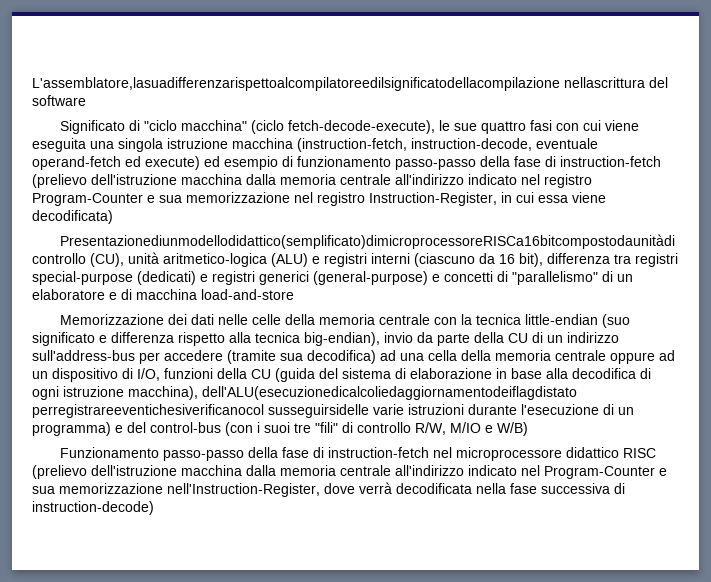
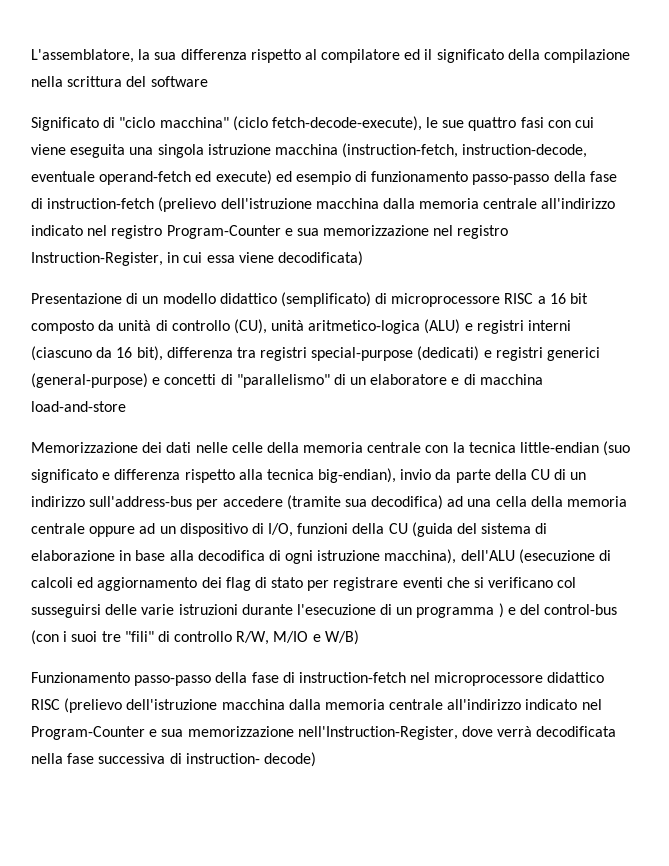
[32,77,645,91] L'assemblatore,lasuadifferenzarispettoalcompilatoreedilsignificatodellacompilazione nellascrittura -> [31,49,631,63] [31,76,123,87] L'assemblatore, la sua differenza rispetto al compilatore ed il significato della compilazione nella scrittura
[59,234,675,249] Presentazionediunmodellodidattico(semplificato)dimicroprocessoreRISCa16bitcompostodaunitàdi -> [31,292,589,307] [31,320,168,334] Presentazione di un modello didattico (semplificato) di microprocessore RISC a 16 bit composto da unità di
[202,386,577,400] [32,404,369,418] dell'ALU(esecuzionedicalcoliedaggiornamentodeiflagdistato perregistrareeventichesiverificanocol susseguirsidelle -> [460,549,612,564] [31,577,577,591] [31,604,138,618] dell'ALU (esecuzione di calcoli ed aggiornamento dei flag di stato per registrare eventi che si verificano col susseguirsi delle
[32,422,111,436] programma) -> [416,603,504,618] programma )
[32,501,154,515] instruction-decode) -> [185,752,316,767] instruction- decode)

